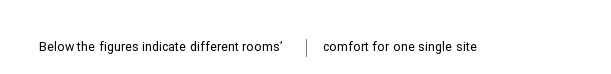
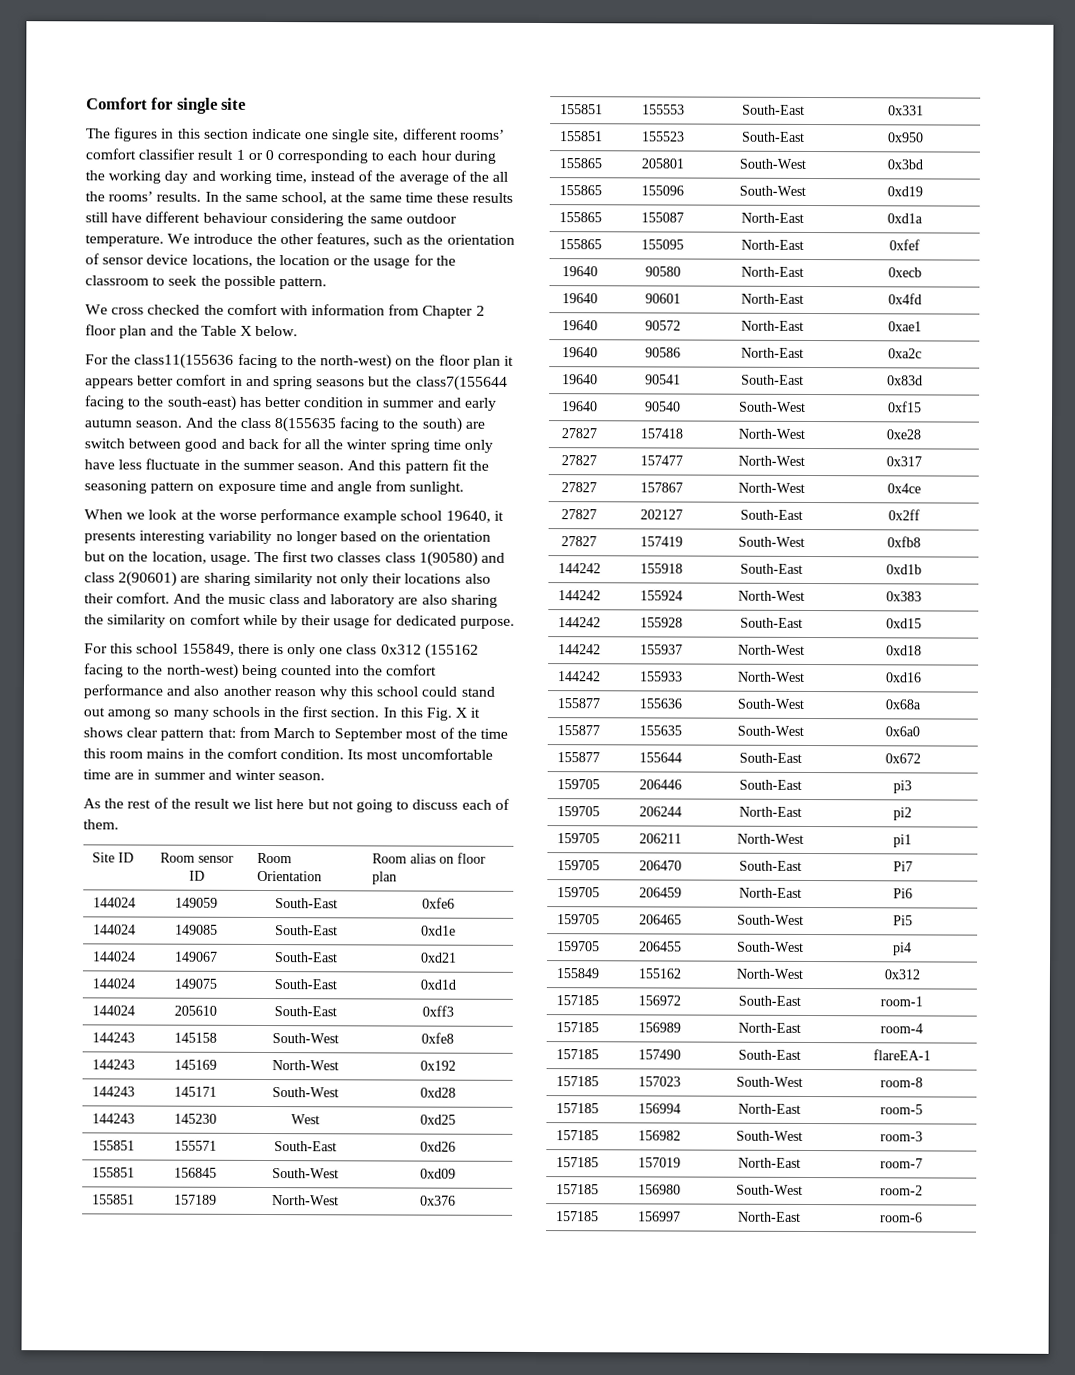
[39,41,477,54] Below the figures indicate different rooms’ comfort for one single site -> [86,97,247,114] [86,127,505,143] [85,148,496,164] [85,170,509,185] [85,191,514,205] [85,211,458,227] [85,233,515,247] [85,253,456,269] [85,275,327,290] [85,303,485,319] [85,324,299,339] [85,353,515,370] [85,374,508,391] [85,395,497,411] [84,417,485,433] [84,438,494,453] [84,458,490,474] [84,480,465,495] [84,508,504,524] [84,530,492,545] [84,551,506,567] [84,571,491,587] [84,592,498,608] [84,613,515,629] [84,643,479,659] [84,663,438,679] [83,684,496,700] [83,706,481,721] [83,726,509,742] [83,747,493,760] [83,769,326,781] [83,797,510,813] [83,819,119,830] [91,852,134,863] [159,852,234,863] [188,870,205,881] [256,852,292,864] [256,870,322,882] [371,852,486,864] [371,871,397,885] [92,897,136,908] [175,897,218,908] [275,898,338,909] [422,897,455,909] [92,924,136,935] [175,924,218,935] [275,925,338,936] [421,925,456,936] [91,951,136,962] [174,951,218,962] [274,952,338,963] [419,952,457,963] [91,978,135,989] [174,978,217,989] [274,979,337,990] [419,979,456,990] [91,1005,135,1016] [174,1005,217,1016] [274,1006,337,1017] [421,1005,454,1017] [91,1032,135,1043] [174,1032,217,1043] [272,1033,339,1044] [421,1032,454,1044] [91,1059,135,1070] [174,1059,217,1070] [272,1060,339,1071] [419,1060,456,1071] [91,1086,135,1097] [174,1086,217,1097] [272,1087,339,1098] [419,1087,456,1098] [91,1113,135,1124] [174,1113,217,1124] [291,1114,320,1125] [419,1114,456,1125] [91,1140,135,1151] [174,1140,217,1151] [274,1141,337,1152] [419,1141,456,1152] [91,1167,135,1178] [174,1167,217,1178] [272,1168,339,1179] [419,1168,456,1179] [91,1194,135,1205] [174,1194,217,1205] [272,1195,339,1206] [419,1195,456,1206] [559,104,603,115] [642,104,685,115] [742,104,805,115] [887,105,924,116] [559,131,603,142] [642,131,685,142] [742,131,805,142] [887,132,924,143] [558,158,602,169] [641,158,684,169] [739,158,806,169] [886,159,923,170] [558,185,602,196] [641,185,684,196] [739,185,806,196] [886,186,923,197] [558,212,602,223] [641,212,684,223] [741,212,804,223] [887,213,923,224] [558,239,602,250] [641,239,684,250] [741,239,804,250] [889,239,920,251] [562,266,598,277] [644,266,681,277] [741,266,804,277] [887,267,922,278] [562,293,598,304] [644,293,681,304] [741,293,804,304] [887,293,922,305] [562,320,598,331] [644,320,681,331] [741,320,804,331] [887,321,922,332] [562,347,598,358] [644,347,681,358] [741,347,804,358] [887,348,922,359] [562,374,598,385] [644,374,681,385] [741,374,804,385] [886,375,923,386] [562,401,598,412] [644,401,681,412] [739,401,806,412] [887,401,922,413] [561,428,597,439] [640,428,683,439] [738,428,805,439] [886,429,921,440] [561,455,597,466] [640,455,683,466] [738,455,805,466] [885,456,922,467] [561,482,597,493] [640,482,683,493] [738,482,805,493] [886,483,921,494] [561,509,597,520] [640,509,683,520] [740,509,803,520] [887,509,920,521] [561,536,597,547] [640,536,683,547] [738,536,805,547] [886,536,921,548] [557,563,601,574] [640,563,683,574] [740,563,803,574] [885,564,922,575] [557,590,601,601] [640,590,683,601] [738,590,805,601] [885,591,922,602] [557,617,601,628] [640,617,683,628] [740,617,803,628] [885,618,922,629] [557,644,601,655] [640,644,683,655] [738,644,805,655] [885,645,922,656] [557,671,601,682] [640,671,683,682] [738,671,805,682] [885,672,922,683] [556,698,600,709] [639,698,682,709] [737,698,804,709] [885,699,921,710] [556,725,600,736] [639,725,682,736] [737,725,804,736] [885,726,920,737] [556,752,600,763] [639,752,682,763] [739,752,802,763] [884,753,921,764] [556,779,600,790] [639,779,682,790] [739,779,802,790] [893,780,912,794] [556,806,600,817] [639,806,682,817] [739,806,802,817] [893,807,912,821] [556,833,600,844] [639,833,682,844] [737,833,804,844] [893,834,912,848] [556,860,600,871] [639,860,682,871] [739,860,802,871] [892,861,913,872] [556,887,600,898] [639,887,682,898] [739,887,802,898] [892,888,913,899] [556,914,600,925] [639,914,682,925] [737,914,804,925] [892,915,913,926] [556,941,600,952] [639,941,682,952] [737,941,804,952] [893,942,912,956] [555,968,599,979] [638,968,681,979] [736,968,803,979] [883,969,920,980] [555,995,599,1006] [638,995,681,1006] [738,995,801,1006] [880,996,923,1007] [555,1022,599,1033] [638,1022,681,1033] [738,1022,801,1033] [880,1023,923,1034] [555,1049,599,1060] [638,1049,681,1060] [738,1049,801,1060] [872,1049,931,1061] [555,1076,599,1087] [638,1076,681,1087] [736,1076,803,1087] [880,1077,923,1088] [555,1103,599,1114] [638,1103,681,1114] [738,1103,801,1114] [880,1104,923,1115] [555,1130,599,1141] [638,1130,681,1141] [736,1130,803,1141] [880,1131,923,1142] [555,1157,599,1168] [638,1157,681,1168] [738,1157,801,1168] [880,1158,923,1169] [555,1184,599,1195] [638,1184,681,1195] [736,1184,803,1195] [880,1185,923,1196] [555,1211,599,1222] [638,1211,681,1222] [738,1211,801,1222] [880,1212,923,1223] Comfort for single site // The figures in this section indicate one single site, different rooms’ comfort classifier result 1 or 0 corresponding to each hour during the working day and working time, instead of the average of the all the rooms’ results. In the same school, at the same time these results still have different behaviour considering the same outdoor temperature. We introduce the other features, such as the orientation of sensor device locations, the location or the usage for the classroom to seek the possible pattern. // We cross checked the comfort with information from Chapter 2 floor plan and the Table X below. // For the class11(155636 facing to the north-west) on the floor plan it appears better comfort in and spring seasons but the class7(155644 facing to the south-east) has better condition in summer and early autumn season. And the class 8(155635 facing to the south) are switch between good and back for all the winter spring time only have less fluctuate in the summer season. And this pattern fit the seasoning pattern on exposure time and angle from sunlight. // When we look at the worse performance example school 19640, it presents interesting variability no longer based on the orientation but on the location, usage. The first two classes class 1(90580) and class 2(90601) are sharing similarity not only their locations also their comfort. And the music class and laboratory are also sharing the similarity on comfort while by their usage for dedicated purpose. // For this school 155849, there is only one class 0x312 (155162 facing to the north-west) being counted into the comfort performance and also another reason why this school could stand out among so many schools in the first section. In this Fig. X it shows clear pattern that: from March to September most of the time this room mains in the comfort condition. Its most uncomfortable time are in summer and winter season. // As the rest of the result we list here but not going to discuss each of them. // Site ID | Room sensor ID | Room Orientation | Room alias on floor plan // 144024 | 149059 | South-East | 0xfe6 // 144024 | 149085 | South-East | 0xd1e // 144024 | 149067 | South-East | 0xd21 // 144024 | 149075 | South-East | 0xd1d // 144024 | 205610 | South-East | 0xff3 // 144243 | 145158 | South-West | 0xfe8 // 144243 | 145169 | North-West | 0x192 // 144243 | 145171 | South-West | 0xd28 // 144243 | 145230 | West | 0xd25 // 155851 | 155571 | South-East | 0xd26 // 155851 | 156845 | South-West | 0xd09 // 155851 | 157189 | North-West | 0x376 // 155851 | 155553 | South-East | 0x331 // 155851 | 155523 | South-East | 0x950 // 155865 | 205801 | South-West | 0x3bd // 155865 | 155096 | South-West | 0xd19 // 155865 | 155087 | North-East | 0xd1a // 155865 | 155095 | North-East | 0xfef // 19640 | 90580 | North-East | 0xecb // 19640 | 90601 | North-East | 0x4fd // 19640 | 90572 | North-East | 0xae1 // 19640 | 90586 | North-East | 0xa2c // 19640 | 90541 | South-East | 0x83d // 19640 | 90540 | South-West | 0xf15 // 27827 | 157418 | North-West | 0xe28 // 27827 | 157477 | North-West | 0x317 // 27827 | 157867 | North-West | 0x4ce // 27827 | 202127 | South-East | 0x2ff // 27827 | 157419 | South-West | 0xfb8 // 144242 | 155918 | South-East | 0xd1b // 144242 | 155924 | North-West | 0x383 // 144242 | 155928 | South-East | 0xd15 // 144242 | 155937 | North-West | 0xd18 // 144242 | 155933 | North-West | 0xd16 // 155877 | 155636 | South-West | 0x68a // 155877 | 155635 | South-West | 0x6a0 // 155877 | 155644 | South-East | 0x672 // 159705 | 206446 | South-East | pi3 // 159705 | 206244 | North-East | pi2 // 159705 | 206211 | North-West | pi1 // 159705 | 206470 | South-East | Pi7 // 159705 | 206459 | North-East | Pi6 // 159705 | 206465 | South-West | Pi5 // 159705 | 206455 | South-West | pi4 // 155849 | 155162 | North-West | 0x312 // 157185 | 156972 | South-East | room-1 // 157185 | 156989 | North-East | room-4 // 157185 | 157490 | South-East | flareEA-1 // 157185 | 157023 | South-West | room-8 // 157185 | 156994 | North-East | room-5 // 157185 | 156982 | South-West | room-3 // 157185 | 157019 | North-East | room-7 // 157185 | 156980 | South-West | room-2 // 157185 | 156997 | North-East | room-6

